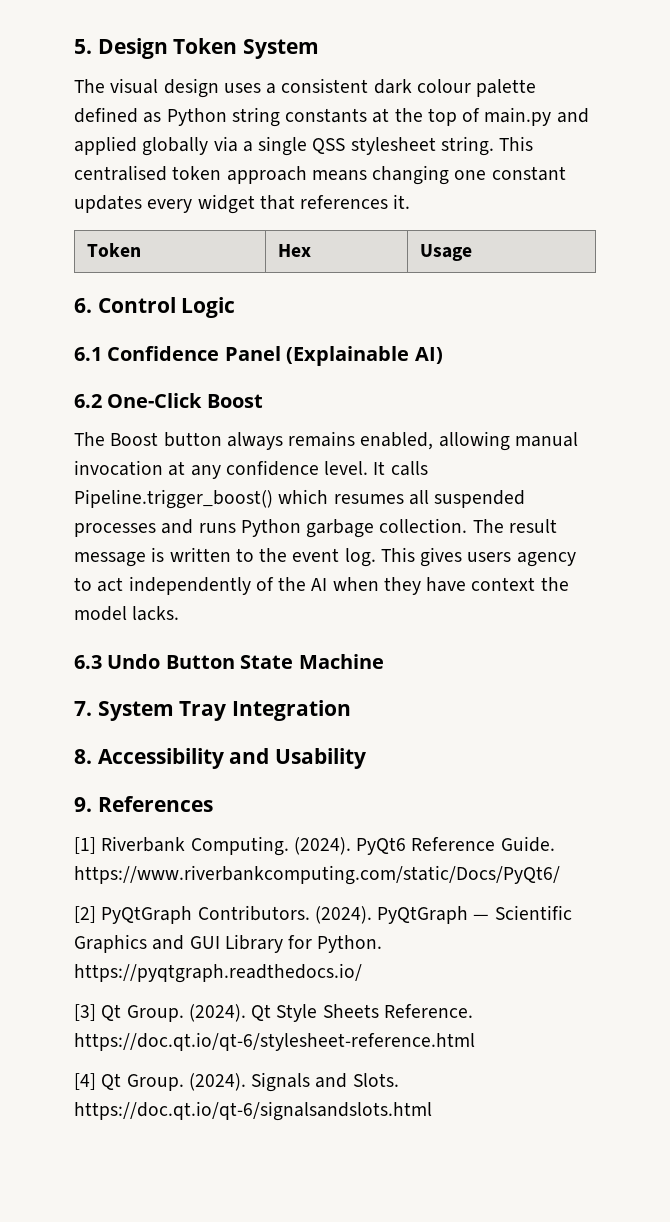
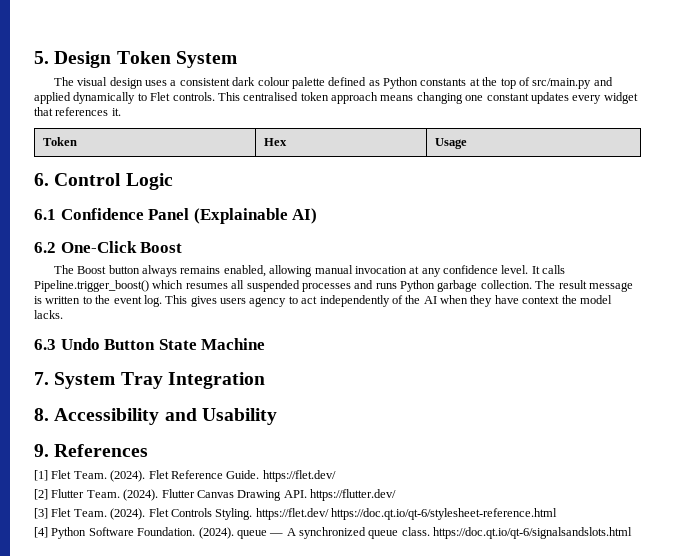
[231,107,280,127] string -> (419, 83) none
[484,107,552,126] main.py -> [532,78,592,89] src/main.py
[142,136,494,156] globally via a single QSS stylesheet string. -> [73,92,215,104] dynamically to Flet controls.
[101,836,407,856] Riverbank Computing. (2024). PyQt6 -> [51,470,169,482] Flet Team. (2024). Flet
[74,865,560,885] https://www.riverbankcomputing.com/static/Docs/PyQt6/ -> [262,470,336,482] https://flet.dev/
[101,905,572,924] [74,934,383,953] [74,963,362,983] [74,1004,473,1022] [74,1032,475,1051] [74,1072,399,1092] PyQtGraph Contributors. (2024). PyQtGraph — Scientific Graphics and GUI Library for Python. https://pyqtgraph.readthedocs.io/ // [3] Qt Group. (2024). Qt Style Sheets Reference. https://doc.qt.io/qt-6/stylesheet-reference.html // [4] Qt Group. (2024). Signals and Slots. -> [51,489,396,501] [34,508,557,520] [34,527,430,539] Flutter Team. (2024). Flutter Canvas Drawing API. https://flutter.dev/ // [3] Flet Team. (2024). Flet Controls Styling. https://flet.dev/ https://doc.qt.io/qt-6/stylesheet-reference.html // [4] Python Software Foundation. (2024). queue — A synchronized queue class.

